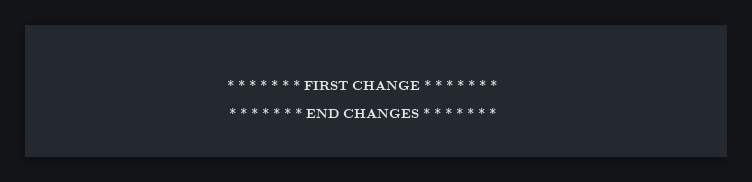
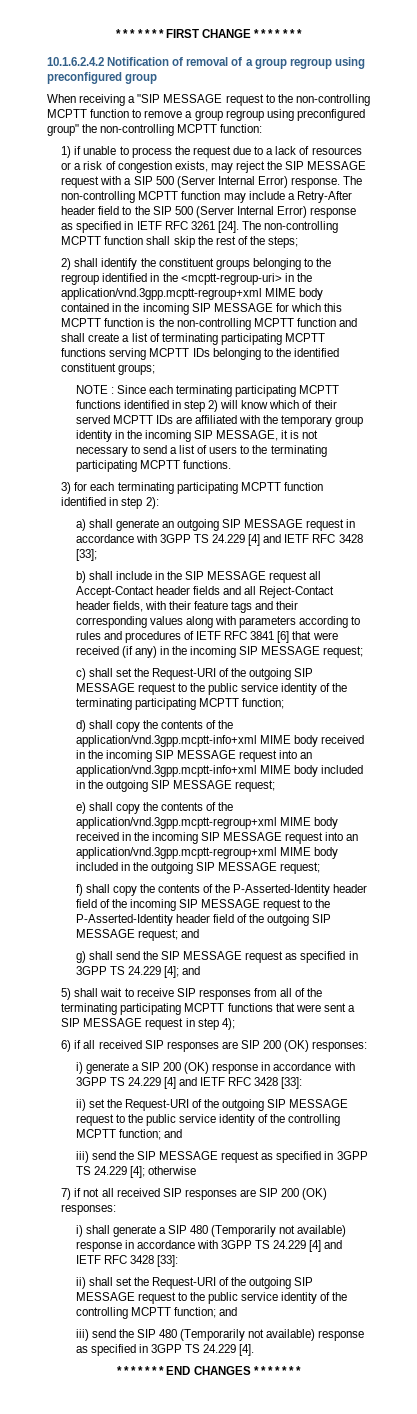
(497, 85) none -> [47,57,365,69] [47,72,158,84] [47,94,370,106] [47,109,365,121] [47,124,263,136] [61,146,362,158] [61,161,367,173] [61,176,363,188] [61,191,352,203] [61,206,357,218] [61,221,339,233] [61,236,299,248] [61,258,332,270] [61,273,312,285] [61,288,324,300] [61,303,343,315] [61,318,358,330] [61,333,326,345] [61,348,340,360] [61,363,156,375] [75,385,340,397] [75,400,337,412] [75,415,364,427] [75,430,319,442] [75,445,327,457] [75,460,231,472] [61,482,323,494] [61,497,159,509] [75,519,356,531] [75,534,363,546] [75,549,97,561] [75,571,322,583] [75,586,335,598] [75,601,299,613] [75,616,361,628] [75,631,338,643] [75,646,364,658] [75,668,314,680] [75,683,348,695] [75,698,284,710] [75,720,234,732] [75,735,364,747] [75,750,313,762] [75,765,363,777] [75,780,276,792] [75,802,234,814] [75,817,338,829] [75,832,359,844] [75,847,338,859] [75,862,321,874] [75,884,368,896] [75,899,331,911] [75,914,332,926] [75,929,199,941] [75,951,358,963] [75,966,200,978] [61,988,323,1000] [61,1003,356,1015] [61,1018,235,1030] [61,1040,368,1052] [75,1062,355,1074] [75,1077,303,1089] [75,1099,349,1111] [75,1114,341,1126] [75,1129,182,1140] [75,1151,368,1163] [75,1166,196,1178] [61,1188,328,1200] [61,1204,117,1215] [75,1225,347,1237] [75,1240,343,1252] [75,1255,178,1267] [75,1277,314,1289] [75,1292,348,1304] [75,1307,237,1319] [75,1329,365,1341] [75,1344,255,1356] // 10.1.6.2.4.2 Notification of removal of a group regroup using preconfigured group // When receiving a "SIP MESSAGE request to the non-controlling MCPTT function to remove a group regroup using preconfigured group" the non-controlling MCPTT function: // 1) if unable to process the request due to a lack of resources or a risk of congestion exists, may reject the SIP MESSAGE request with a SIP 500 (Server Internal Error) response. The non-controlling MCPTT function may include a Retry-After header field to the SIP 500 (Server Internal Error) response as specified in IETF RFC 3261 [24]. The non-controlling MCPTT function shall skip the rest of the steps; // 2) shall identify the constituent groups belonging to the regroup identified in the <mcptt-regroup-uri> in the application/vnd.3gpp.mcptt-regroup+xml MIME body contained in the incoming SIP MESSAGE for which this MCPTT function is the non-controlling MCPTT function and shall create a list of terminating participating MCPTT functions serving MCPTT IDs belonging to the identified constituent groups; // NOTE : Since each terminating participating MCPTT functions identified in step 2) will know which of their served MCPTT IDs are affiliated with the temporary group identity in the incoming SIP MESSAGE, it is not necessary to send a list of users to the terminating participating MCPTT functions. // 3) for each terminating participating MCPTT function identified in step 2): // a) shall generate an outgoing SIP MESSAGE request in accordance with 3GPP TS 24.229 [4] and IETF RFC 3428 [33]; // b) shall include in the SIP MESSAGE request all Accept-Contact header fields and all Reject-Contact header fields, with their feature tags and their corresponding values along with parameters according to rules and procedures of IETF RFC 3841 [6] that were received (if any) in the incoming SIP MESSAGE request; // c) shall set the Request-URI of the outgoing SIP MESSAGE request to the public service identity of the terminating participating MCPTT function; // d) shall copy the contents of the application/vnd.3gpp.mcptt-info+xml MIME body received in the incoming SIP MESSAGE request into an application/vnd.3gpp.mcptt-info+xml MIME body included in the outgoing SIP MESSAGE request; // e) shall copy the contents of the application/vnd.3gpp.mcptt-regroup+xml MIME body received in the incoming SIP MESSAGE request into an application/vnd.3gpp.mcptt-regroup+xml MIME body included in the outgoing SIP MESSAGE request; // f) shall copy the contents of the P-Asserted-Identity header field of the incoming SIP MESSAGE request to the P-Asserted-Identity header field of the outgoing SIP MESSAGE request; and // g) shall send the SIP MESSAGE request as specified in 3GPP TS 24.229 [4]; and // 5) shall wait to receive SIP responses from all of the terminating participating MCPTT functions that were sent a SIP MESSAGE request in step 4); // 6) if all received SIP responses are SIP 200 (OK) responses: // i) generate a SIP 200 (OK) response in accordance with 3GPP TS 24.229 [4] and IETF RFC 3428 [33]: // ii) set the Request-URI of the outgoing SIP MESSAGE request to the public service identity of the controlling MCPTT function; and // iii) send the SIP MESSAGE request as specified in 3GPP TS 24.229 [4]; otherwise // 7) if not all received SIP responses are SIP 200 (OK) responses: // i) shall generate a SIP 480 (Temporarily not available) response in accordance with 3GPP TS 24.229 [4] and IETF RFC 3428 [33]: // ii) shall set the Request-URI of the outgoing SIP MESSAGE request to the public service identity of the controlling MCPTT function; and // iii) send the SIP 480 (Temporarily not available) response as specified in 3GPP TS 24.229 [4].

